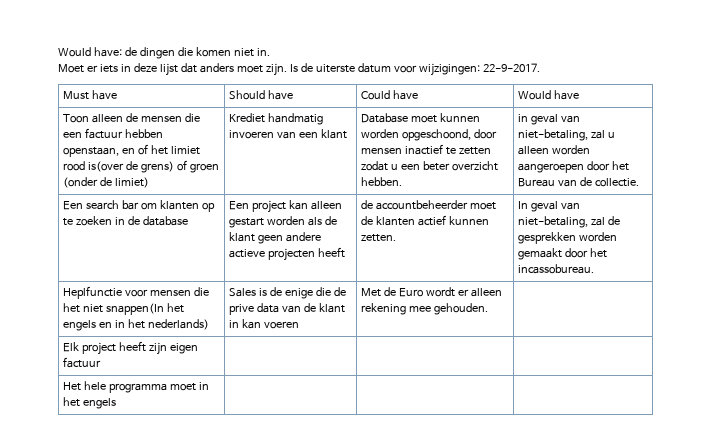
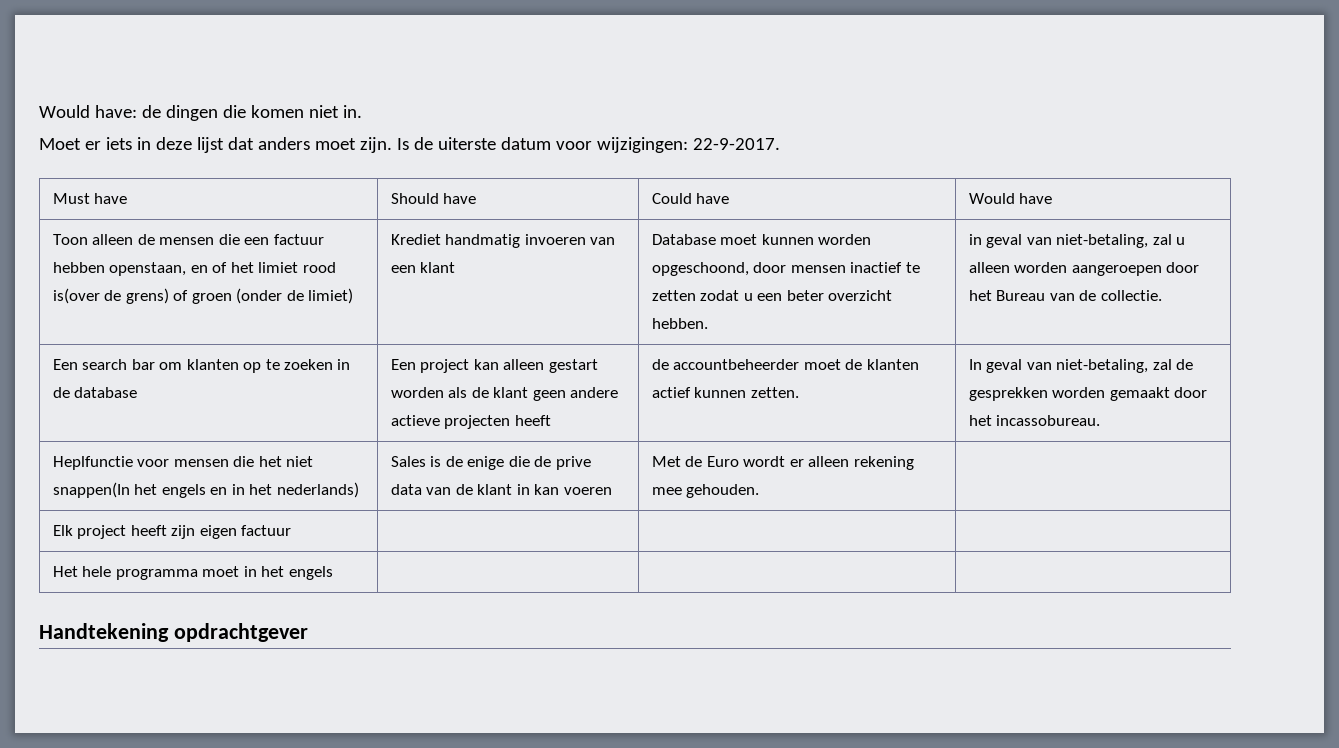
(117, 403) none -> [39,623,308,642] // Handtekening opdrachtgever

